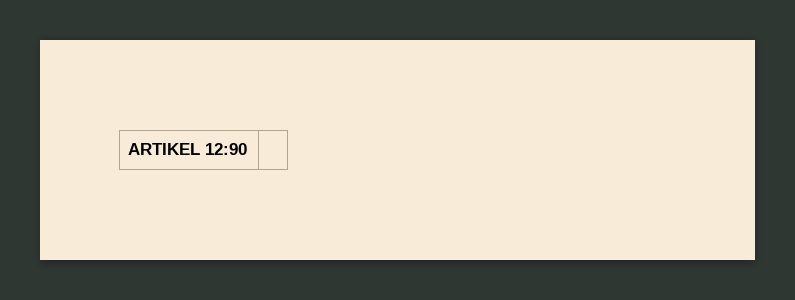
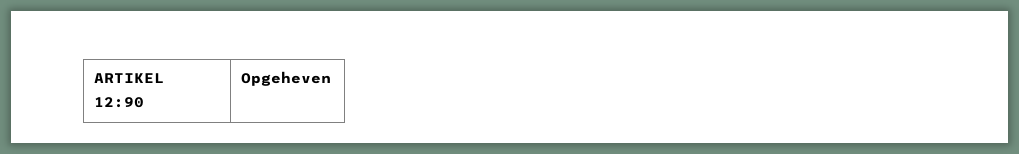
(248, 149) none -> [241,71,332,86] Opgeheven

